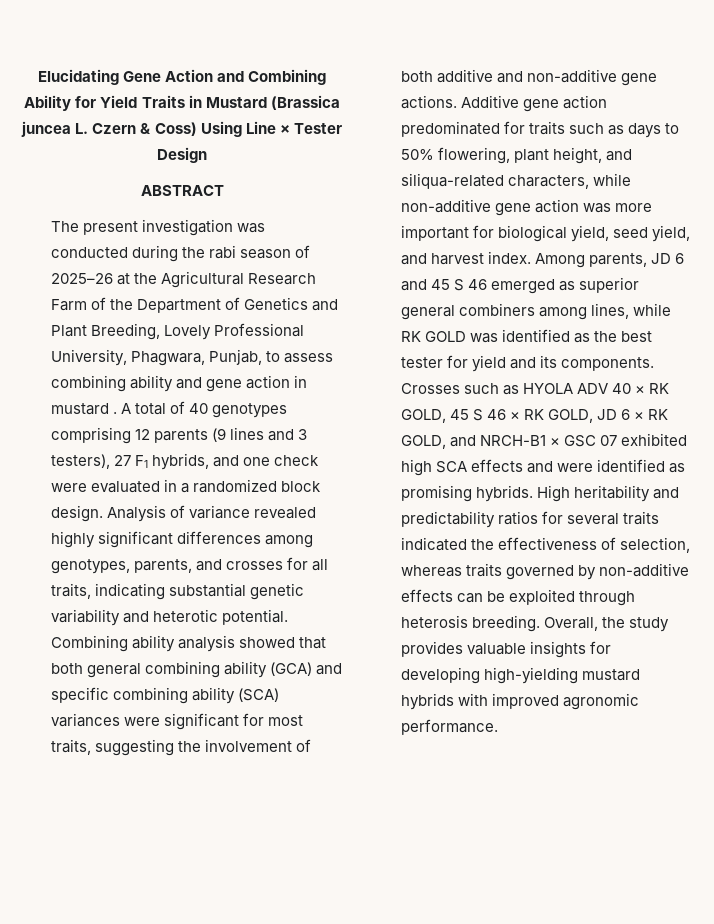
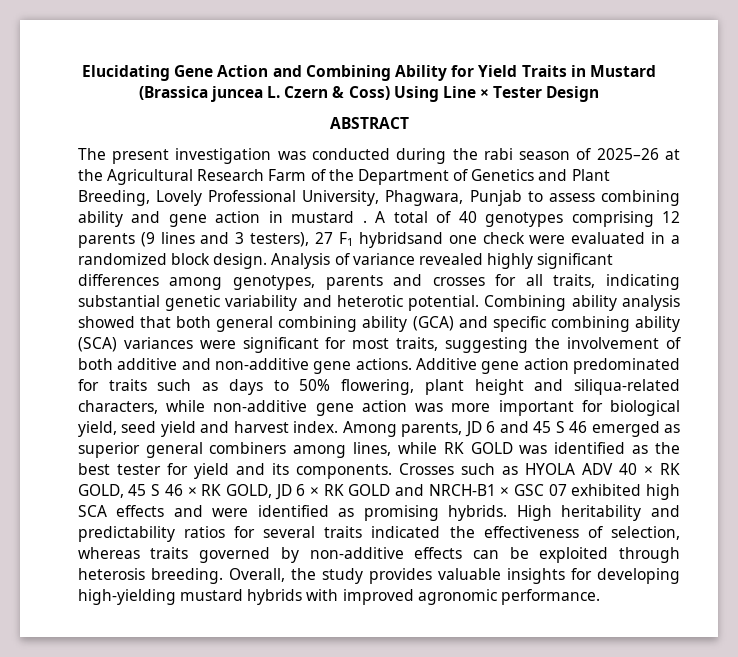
[208,349,262,365] Punjab, -> [469,190,522,206] Punjab
[151,453,239,470] hybrids, and -> [358,232,443,248] hybridsand
[133,559,192,573] parents, -> [325,275,383,290] parents
[552,147,602,164] height, -> [474,379,524,395] height
[651,225,690,242] yield, -> [160,421,196,437] yield
[400,435,446,449] GOLD, -> [348,484,391,496] GOLD

